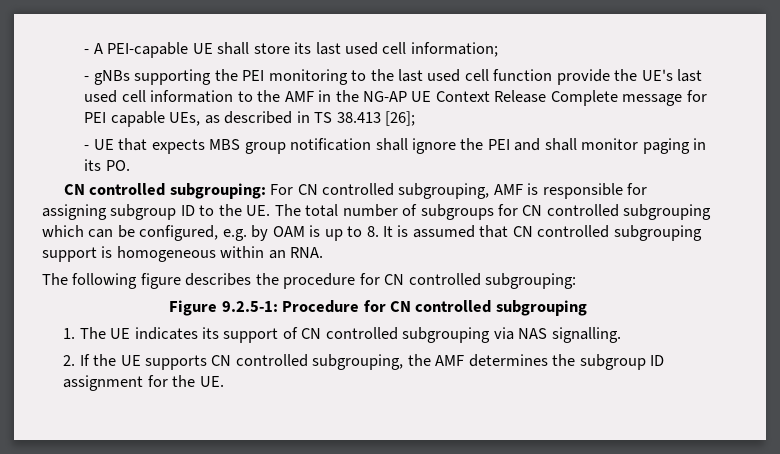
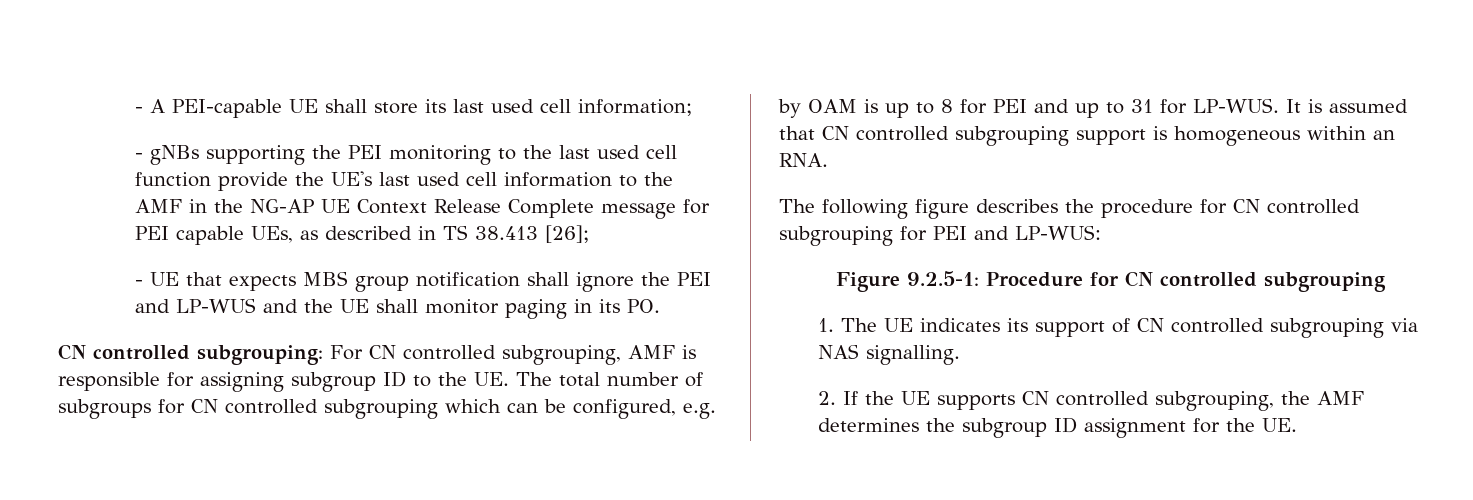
(541, 144) none -> [176,298,370,313] LP-WUS and the UE
[366,226,379,237] 8. -> [941,98,1279,118] 8 for PEI and up to 31 for LP-WUS.
[485,273,577,289] subgrouping: -> [779,225,1101,246] subgrouping for PEI and LP-WUS:

